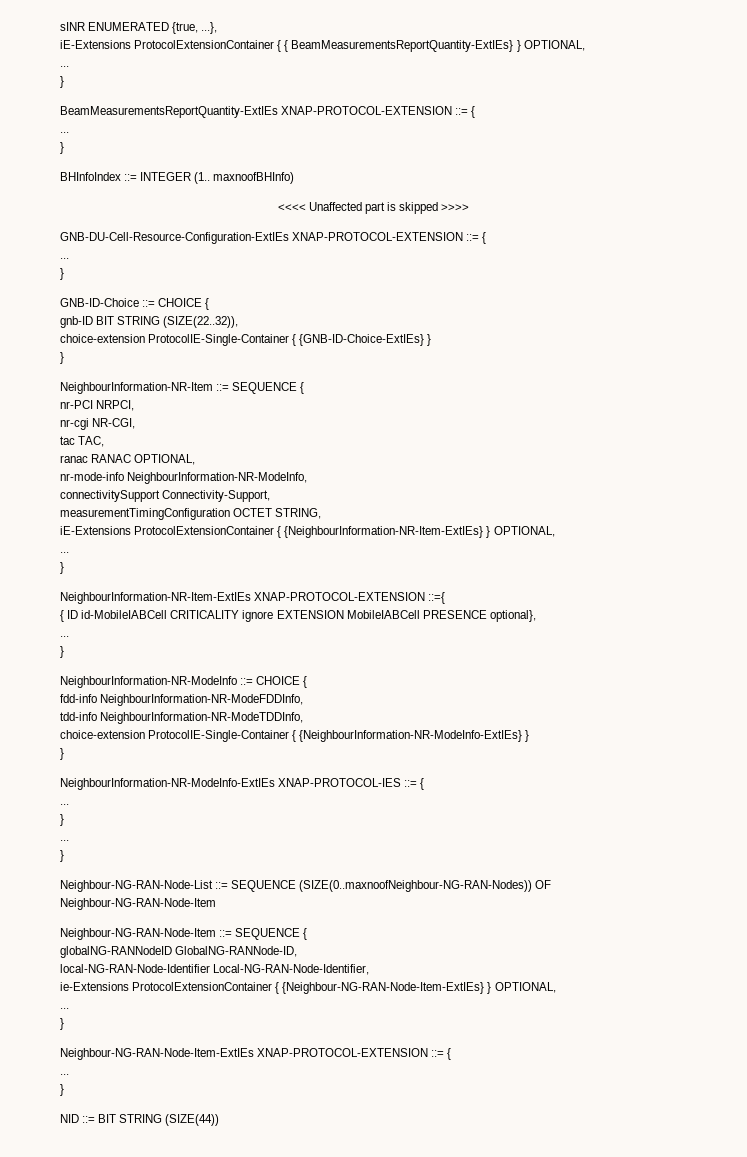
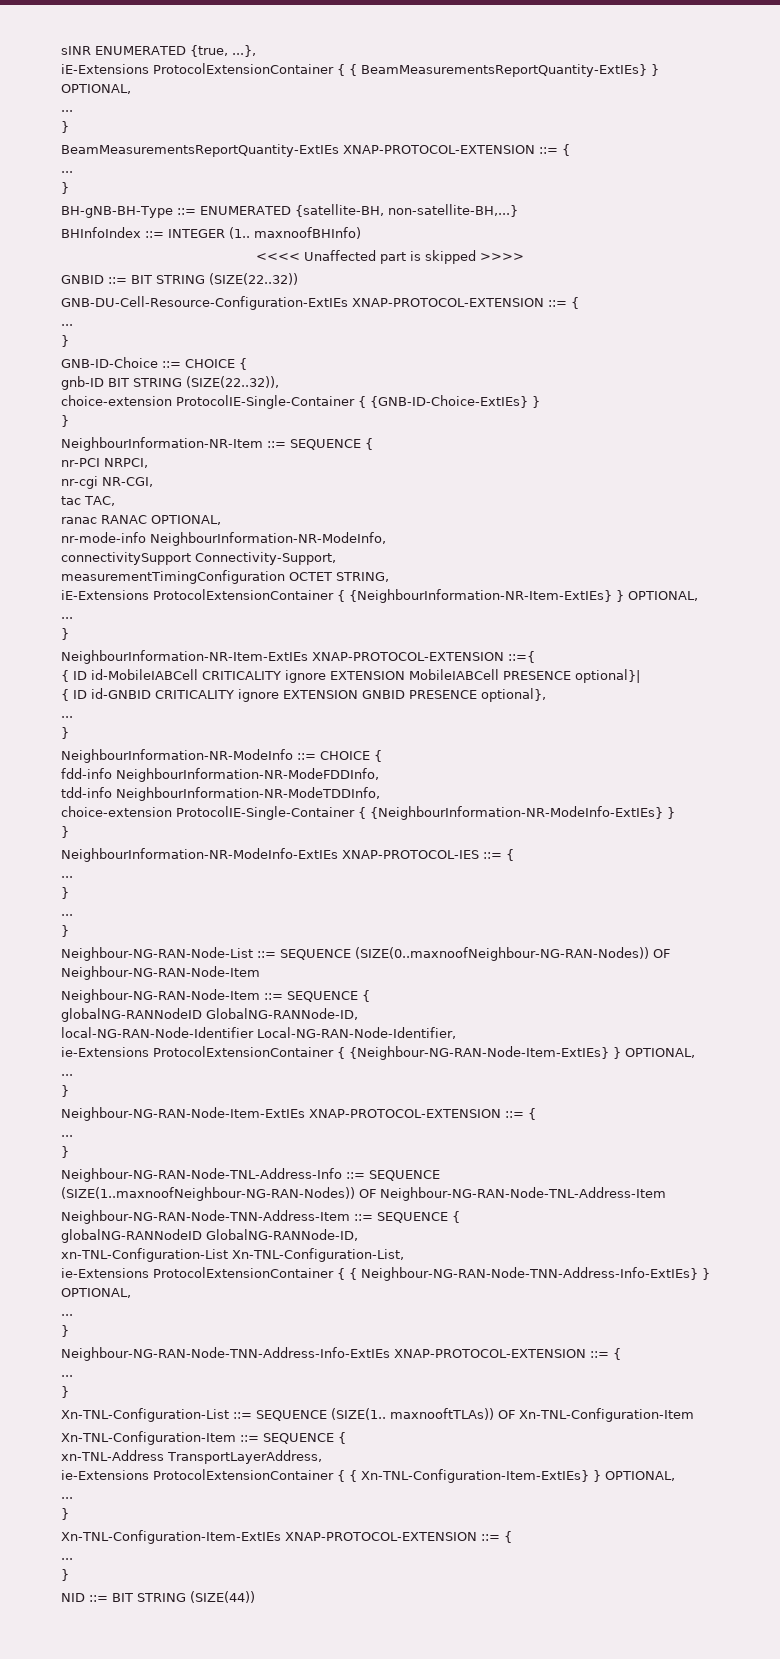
(64, 148) none -> [61,204,518,218] // BH-gNB-BH-Type ::= ENUMERATED {satellite-BH, non-satellite-BH,...}
(470, 207) none -> [61,273,298,285] // GNBID ::= BIT STRING (SIZE(22..32))
(487, 614) none -> [575,669,640,683] [61,688,477,702] optional}| // { ID id-GNBID CRITICALITY ignore EXTENSION GNBID PRESENCE
(64, 1090) none -> [61,1168,440,1182] [61,1187,666,1201] [61,1210,460,1224] [61,1229,358,1243] [61,1248,404,1262] [61,1267,710,1281] [61,1288,131,1298] [61,1314,73,1316] [61,1325,69,1337] [61,1347,621,1361] [61,1375,73,1377] [61,1386,69,1398] [61,1408,694,1422] [61,1431,346,1445] [61,1450,322,1464] [61,1469,675,1483] [61,1497,73,1499] [61,1508,69,1520] [61,1530,512,1544] [61,1558,73,1560] [61,1569,69,1581] // Neighbour-NG-RAN-Node-TNL-Address-Info ::= SEQUENCE (SIZE(1..maxnoofNeighbour-NG-RAN-Nodes)) OF Neighbour-NG-RAN-Node-TNL-Address-Item // Neighbour-NG-RAN-Node-TNN-Address-Item ::= SEQUENCE { // globalNG-RANNodeID GlobalNG-RANNode-ID, // xn-TNL-Configuration-List Xn-TNL-Configuration-List, // ie-Extensions ProtocolExtensionContainer { { Neighbour-NG-RAN-Node-TNN-Address-Info-ExtIEs} } OPTIONAL, // ... // } // Neighbour-NG-RAN-Node-TNN-Address-Info-ExtIEs XNAP-PROTOCOL-EXTENSION ::= { // ... // } // Xn-TNL-Configuration-List ::= SEQUENCE (SIZE(1.. maxnooftTLAs)) OF Xn-TNL-Configuration-Item // Xn-TNL-Configuration-Item ::= SEQUENCE { // xn-TNL-Address TransportLayerAddress, // ie-Extensions ProtocolExtensionContainer { { Xn-TNL-Configuration-Item-ExtIEs} } OPTIONAL, // ... // } // Xn-TNL-Configuration-Item-ExtIEs XNAP-PROTOCOL-EXTENSION ::= { // ... // }

